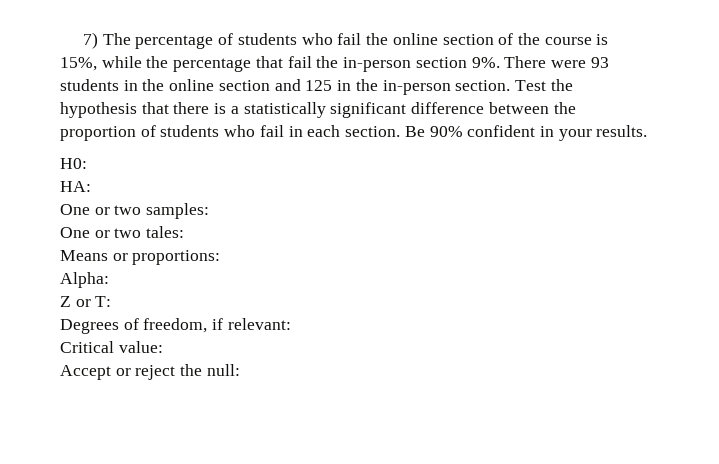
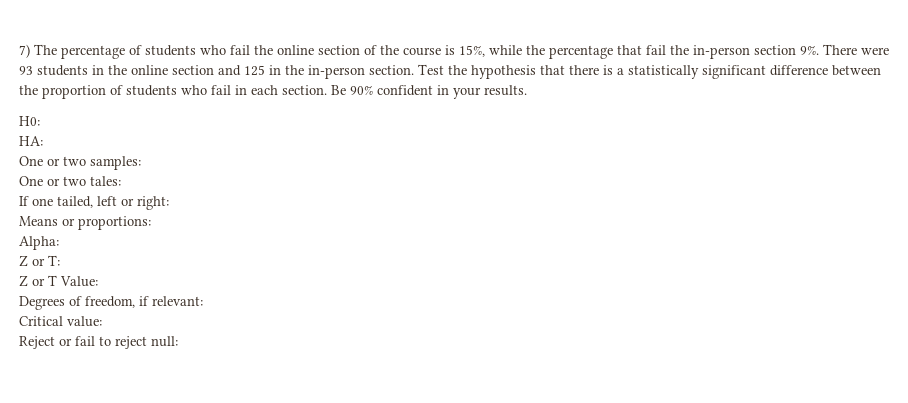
(185, 232) none -> [19,196,169,210] // If one tailed, left or right:
(112, 301) none -> [19,275,98,287] // Z or T Value:
[60,364,203,380] Accept or reject the -> [19,336,147,349] Reject or fail to reject

